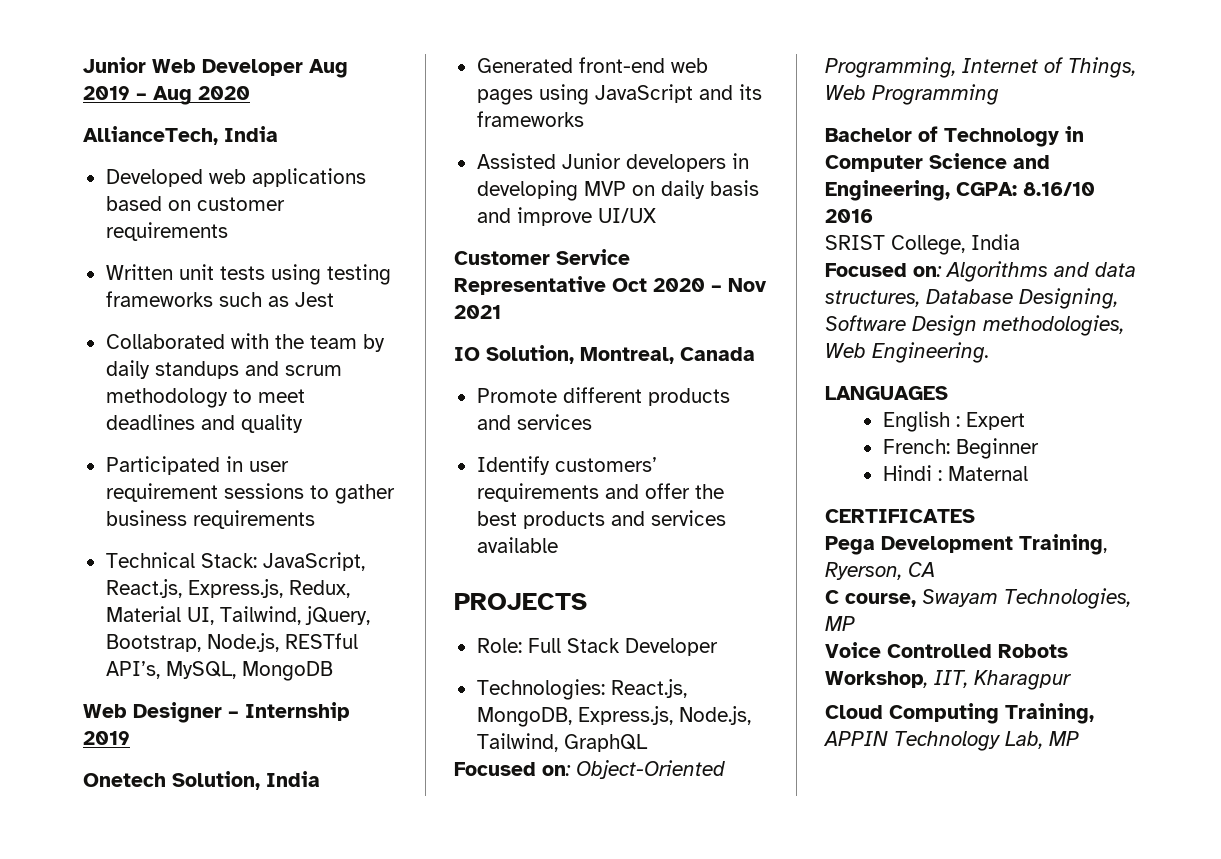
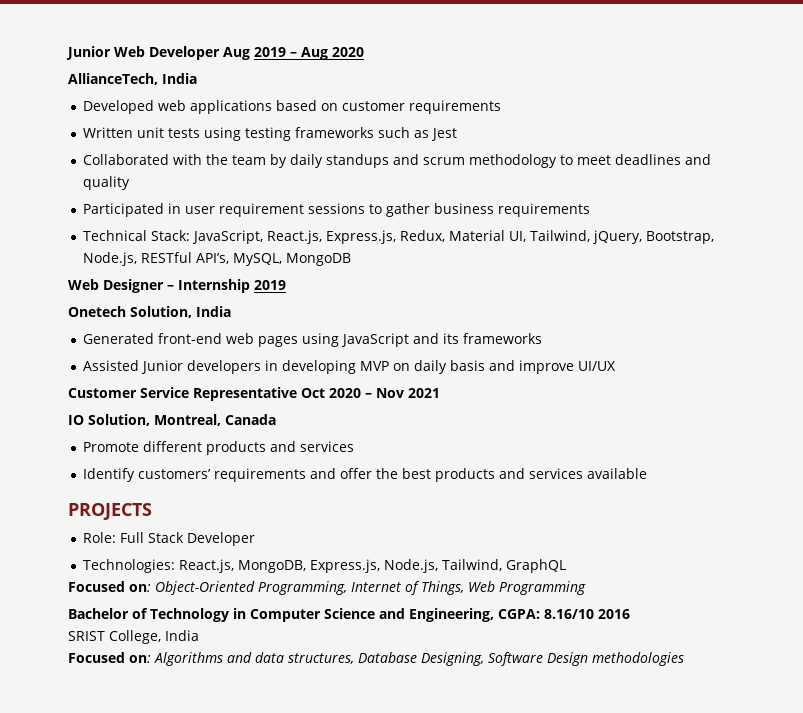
[983,315,1124,336] [825,342,989,363] [825,386,948,400] [882,411,1025,432] [882,438,1039,459] [882,465,1028,481] [825,509,975,523] [825,534,1107,555] [825,562,935,580] [825,588,1131,609] [825,616,855,631] [825,642,1068,658] [825,670,1072,690] [825,703,1094,724] [823,731,1079,751] methodologies, Web Engineering. // LANGUAGES // English : Expert // French: Beginner // Hindi : Maternal // CERTIFICATES // Pega Development Training, Ryerson, CA // C course, Swayam Technologies, MP // Voice Controlled Robots Workshop, IIT, Kharagpur // Cloud Computing Training, APPIN Technology Lab, MP -> [592,652,684,666] methodologies

